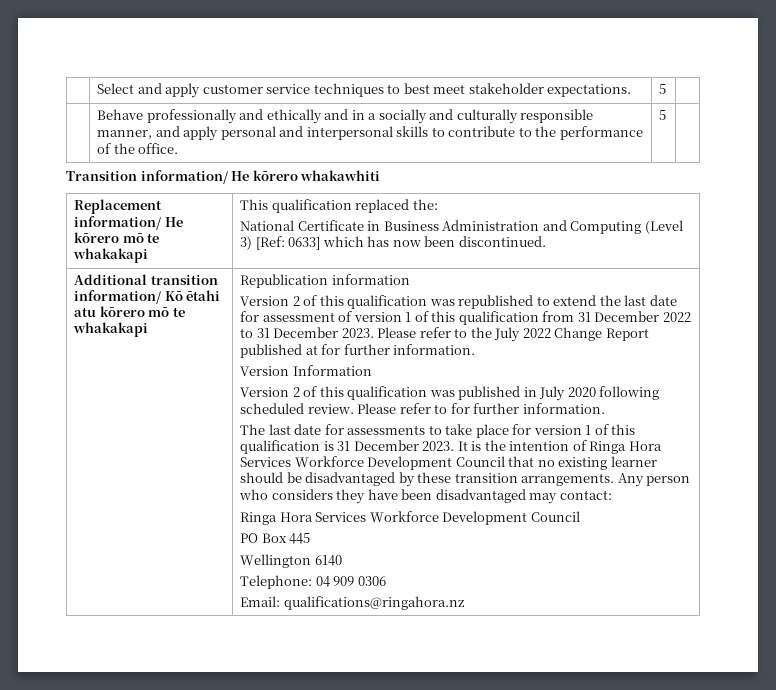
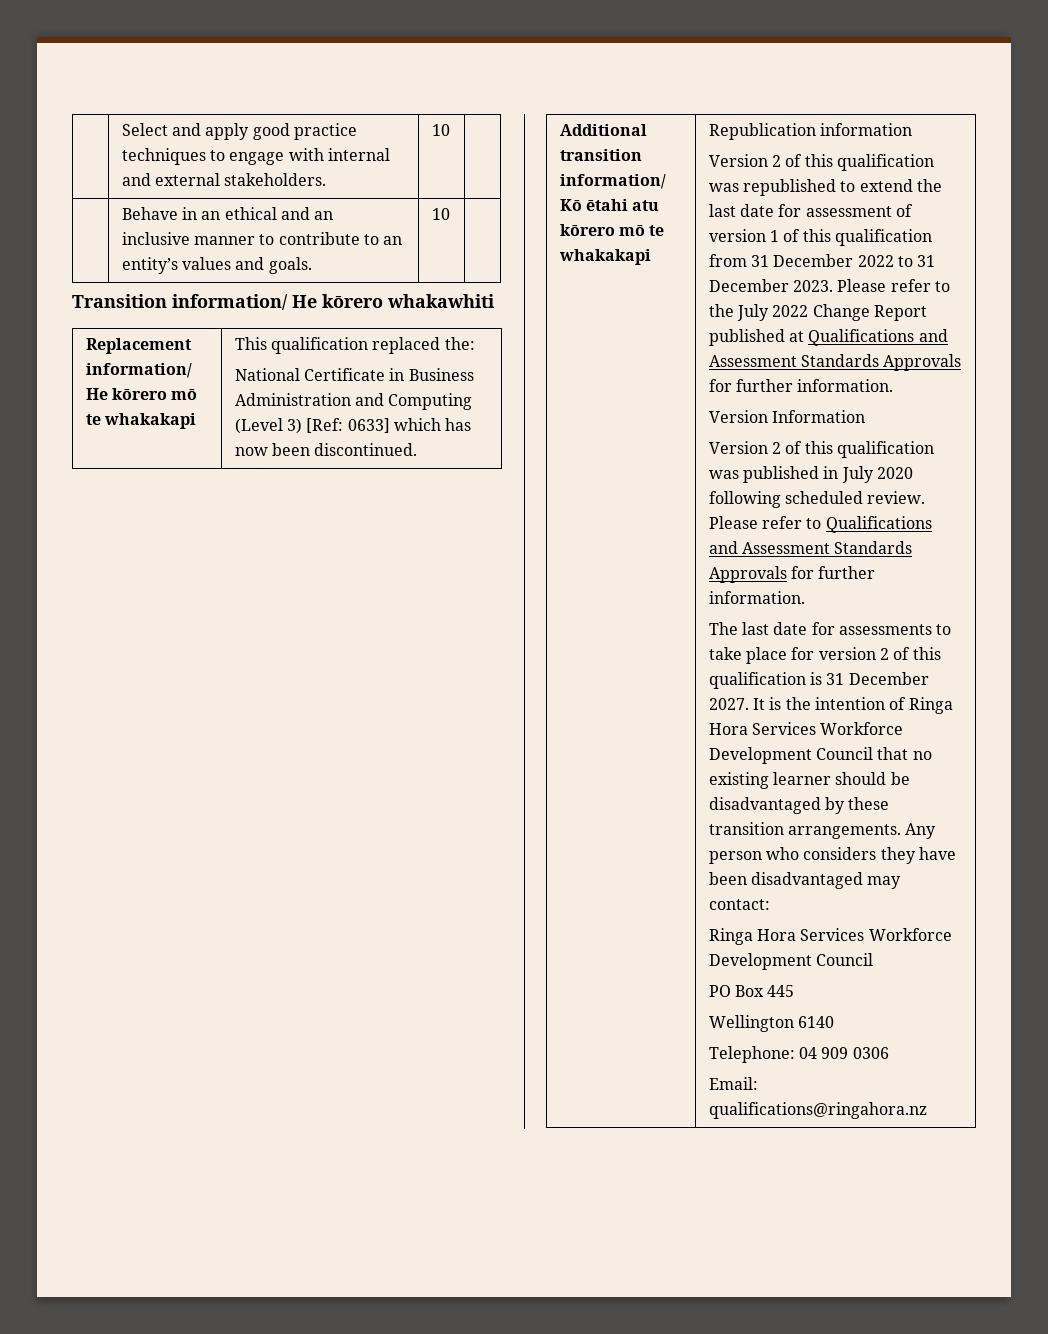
[202,83,632,97] [659,84,667,94] [97,109,594,124] [97,126,643,141] [97,143,179,154] [659,110,667,120] customer service techniques to best meet stakeholder expectations. | 5 | // | Behave professionally and ethically and in a socially and culturally responsible manner, and apply personal and interpersonal skills to contribute to the performance of the office. | 5 -> [252,123,358,140] [121,148,391,165] [121,173,327,186] [431,124,450,136] [121,207,334,220] [121,232,403,245] [121,257,312,274] [431,208,450,220] good practice techniques to engage with internal and external stakeholders. | 10 | // | Behave in an ethical and an inclusive manner to contribute to an entity’s values and goals. | 10
(318, 350) none -> [808,329,948,346] [708,354,962,371] Qualifications and Assessment Standards Approvals
(448, 409) none -> [825,516,932,533] [708,541,913,554] [708,566,787,583] Qualifications and Assessment Standards Approvals
[585,425,592,435] 1 -> [880,648,890,660] 2
[422,441,455,451] 2023. -> [708,698,749,710] 2027.

